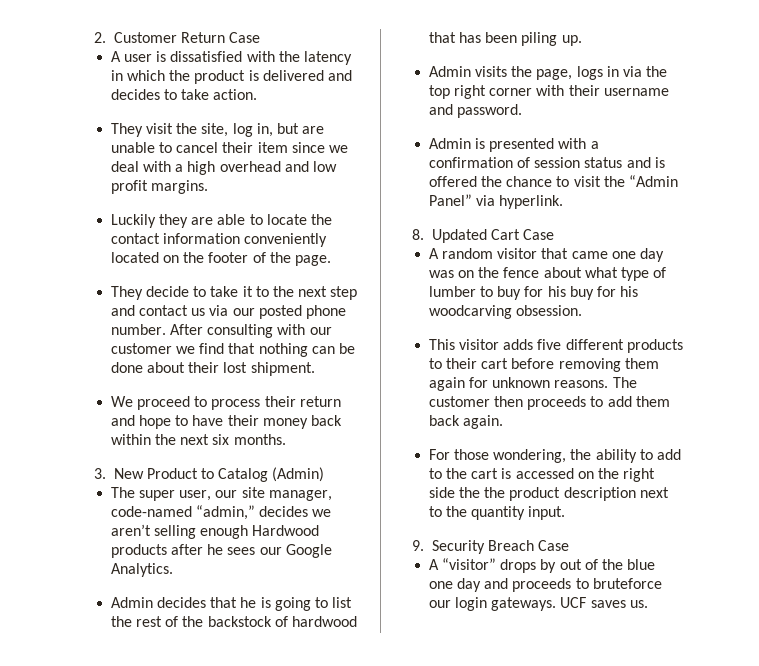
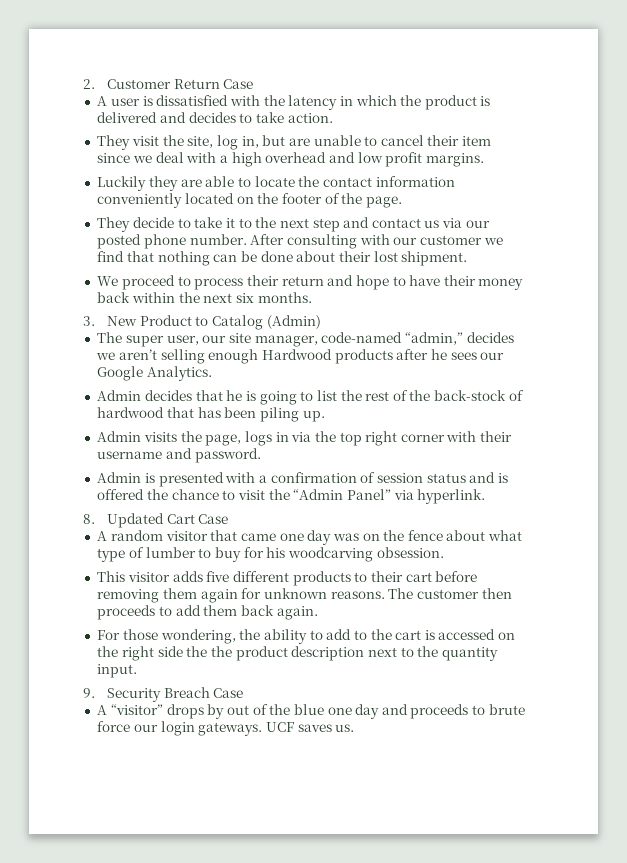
[207,616,272,627] backstock -> [434,390,507,401] back-stock
[569,286,639,300] buy for his -> (286, 552) none
[592,578,662,589] bruteforce -> [488,704,525,715] [97,721,131,732] brute force

